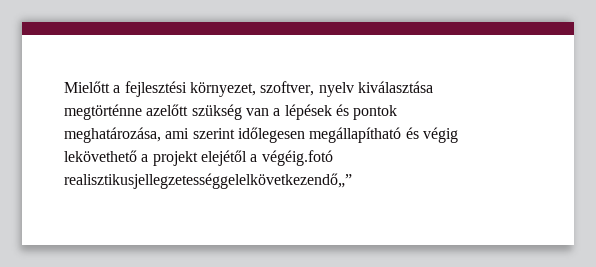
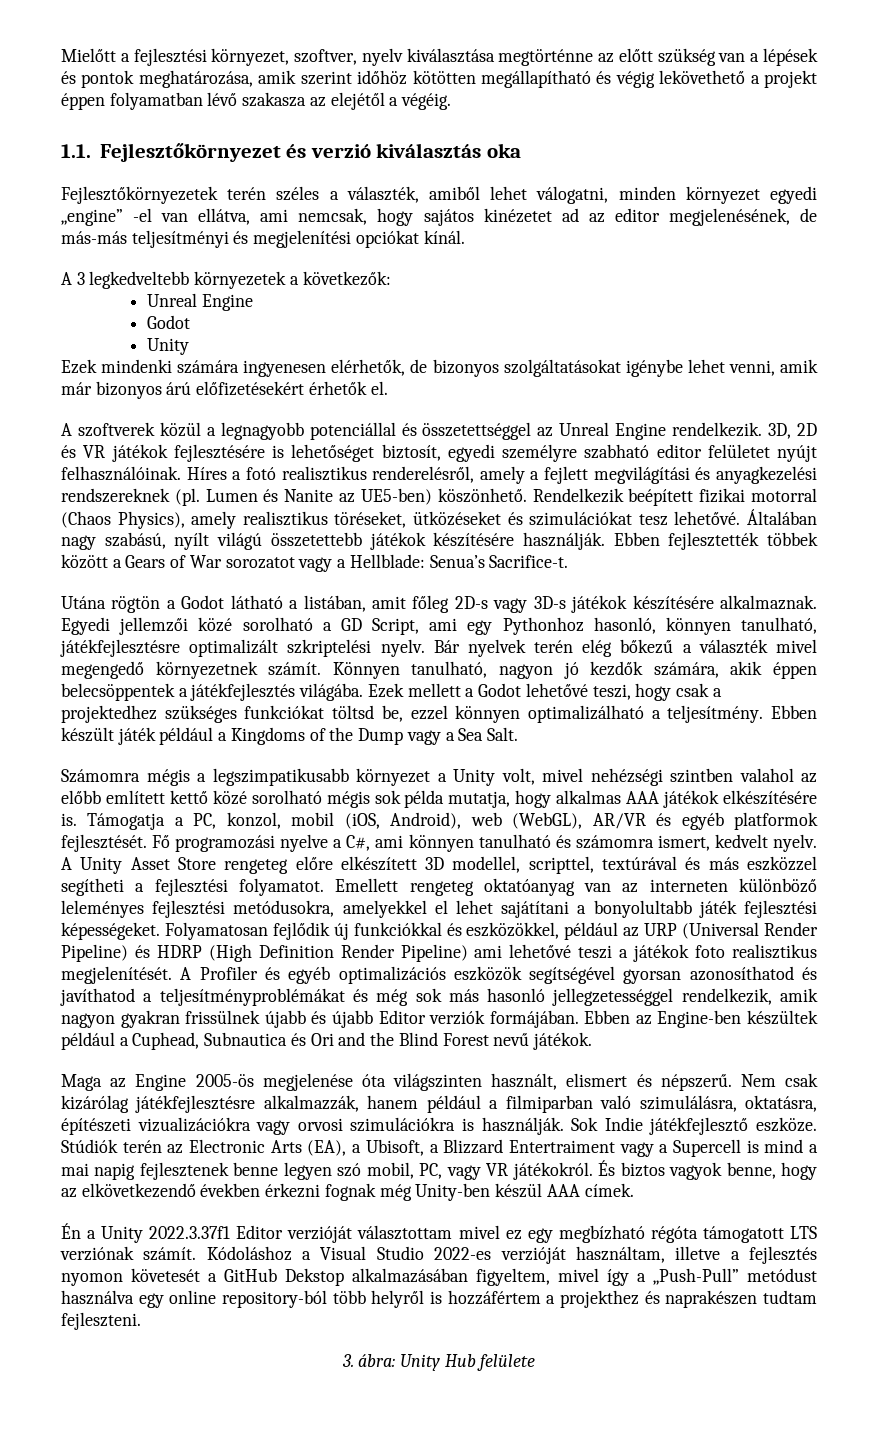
[146,104,189,116] azelőtt -> [598,48,653,63] az előtt
[165,127,305,143] ami szerint időlegesen -> [258,70,476,85] amik szerint időhöz kötötten
[200,150,333,166] [64,173,352,189] elejétől a végéig.fotó realisztikusjellegzetességgelelkövetkezendő„” -> [61,92,452,110] [61,143,521,162] [61,186,817,204] [61,208,818,226] [61,230,465,248] [61,271,391,289] [146,293,253,311] [146,315,190,329] [146,338,189,355] [61,359,818,377] [61,381,388,399] [61,422,817,440] [61,444,817,462] [61,466,817,484] [61,488,818,506] [61,509,818,529] [61,532,818,550] [61,554,569,572] [61,595,818,613] [61,617,817,635] [60,639,817,657] [61,661,818,679] [61,683,722,701] [61,705,817,723] [61,727,518,745] [61,768,817,786] [61,790,817,808] [61,812,818,830] [61,834,818,852] [61,856,817,874] [61,878,817,896] [61,900,818,918] [61,922,818,940] [61,944,817,962] [61,966,817,984] [60,988,818,1006] [61,1010,819,1028] [61,1032,592,1050] [61,1073,818,1091] [61,1095,818,1113] [61,1117,818,1135] [61,1139,818,1157] [61,1160,817,1180] [61,1183,634,1201] [61,1223,818,1243] [60,1246,818,1264] [61,1268,817,1286] [61,1290,817,1308] [61,1312,141,1330] [341,1354,536,1371] éppen folyamatban lévő szakasza az elejétől a végéig. // 1.1. Fejlesztőkörnyezet és verzió kiválasztás oka // Fejlesztőkörnyezetek terén széles a választék, amiből lehet válogatni, minden környezet egyedi „engine” -el van ellátva, ami nemcsak, hogy sajátos kinézetet ad az editor megjelenésének, de más-más teljesítményi és megjelenítési opciókat kínál. // A 3 legkedveltebb környezetek a következők: // Unreal Engine // Godot // Unity // Ezek mindenki számára ingyenesen elérhetők, de bizonyos szolgáltatásokat igénybe lehet venni, amik már bizonyos árú előfizetésekért érhetők el. // A szoftverek közül a legnagyobb potenciállal és összetettséggel az Unreal Engine rendelkezik. 3D, 2D és VR játékok fejlesztésére is lehetőséget biztosít, egyedi személyre szabható editor felületet nyújt felhasználóinak. Híres a fotó realisztikus renderelésről, amely a fejlett megvilágítási és anyagkezelési rendszereknek (pl. Lumen és Nanite az UE5-ben) köszönhető. Rendelkezik beépített fizikai motorral (Chaos Physics), amely realisztikus töréseket, ütközéseket és szimulációkat tesz lehetővé. Általában nagy szabású, nyílt világú összetettebb játékok készítésére használják. Ebben fejlesztették többek között a Gears of War sorozatot vagy a Hellblade: Senua’s Sacrifice-t. // Utána rögtön a Godot látható a listában, amit főleg 2D-s vagy 3D-s játékok készítésére alkalmaznak. Egyedi jellemzői közé sorolható a GD Script, ami egy Pythonhoz hasonló, könnyen tanulható, játékfejlesztésre optimalizált szkriptelési nyelv. Bár nyelvek terén elég bőkezű a választék mivel megengedő környezetnek számít. Könnyen tanulható, nagyon jó kezdők számára, akik éppen belecsöppentek a játékfejlesztés világába. Ezek mellett a Godot lehetővé teszi, hogy csak a projektedhez szükséges funkciókat töltsd be, ezzel könnyen optimalizálható a teljesítmény. Ebben készült játék például a Kingdoms of the Dump vagy a Sea Salt. // Számomra mégis a legszimpatikusabb környezet a Unity volt, mivel nehézségi szintben valahol az előbb említett kettő közé sorolható mégis sok példa mutatja, hogy alkalmas AAA játékok elkészítésére is. Támogatja a PC, konzol, mobil (iOS, Android), web (WebGL), AR/VR és egyéb platformok fejlesztését. Fő programozási nyelve a C#, ami könnyen tanulható és számomra ismert, kedvelt nyelv. A Unity Asset Store rengeteg előre elkészített 3D modellel, scripttel, textúrával és más eszközzel segítheti a fejlesztési folyamatot. Emellett rengeteg oktatóanyag van az interneten különböző leleményes fejlesztési metódusokra, amelyekkel el lehet sajátítani a bonyolultabb játék fejlesztési képességeket. Folyamatosan fejlődik új funkciókkal és eszközökkel, például az URP (Universal Render Pipeline) és HDRP (High Definition Render Pipeline) ami lehetővé teszi a játékok foto realisztikus megjelenítését. A Profiler és egyéb optimalizációs eszközök segítségével gyorsan azonosíthatod és javíthatod a teljesítményproblémákat és még sok más hasonló jellegzetességgel rendelkezik, amik nagyon gyakran frissülnek újabb és újabb Editor verziók formájában. Ebben az Engine-ben készültek például a Cuphead, Subnautica és Ori and the Blind Forest nevű játékok. // Maga az Engine 2005-ös megjelenése óta világszinten használt, elismert és népszerű. Nem csak kizárólag játékfejlesztésre alkalmazzák, hanem például a filmiparban való szimulálásra, oktatásra, építészeti vizualizációkra vagy orvosi szimulációkra is használják. Sok Indie játékfejlesztő eszköze. Stúdiók terén az Electronic Arts (EA), a Ubisoft, a Blizzard Entertraiment vagy a Supercell is mind a mai napig fejlesztenek benne legyen szó mobil, PC, vagy VR játékokról. És biztos vagyok benne, hogy az elkövetkezendő években érkezni fognak még Unity-ben készül AAA címek. // Én a Unity 2022.3.37f1 Editor verzióját választottam mivel ez egy megbízható régóta támogatott LTS verziónak számít. Kódoláshoz a Visual Studio 2022-es verzióját használtam, illetve a fejlesztés nyomon követesét a GitHub Dekstop alkalmazásában figyeltem, mivel így a „Push-Pull” metódust használva egy online repository-ból több helyről is hozzáfértem a projekthez és naprakészen tudtam fejleszteni. // 3. ábra: Unity Hub felülete

